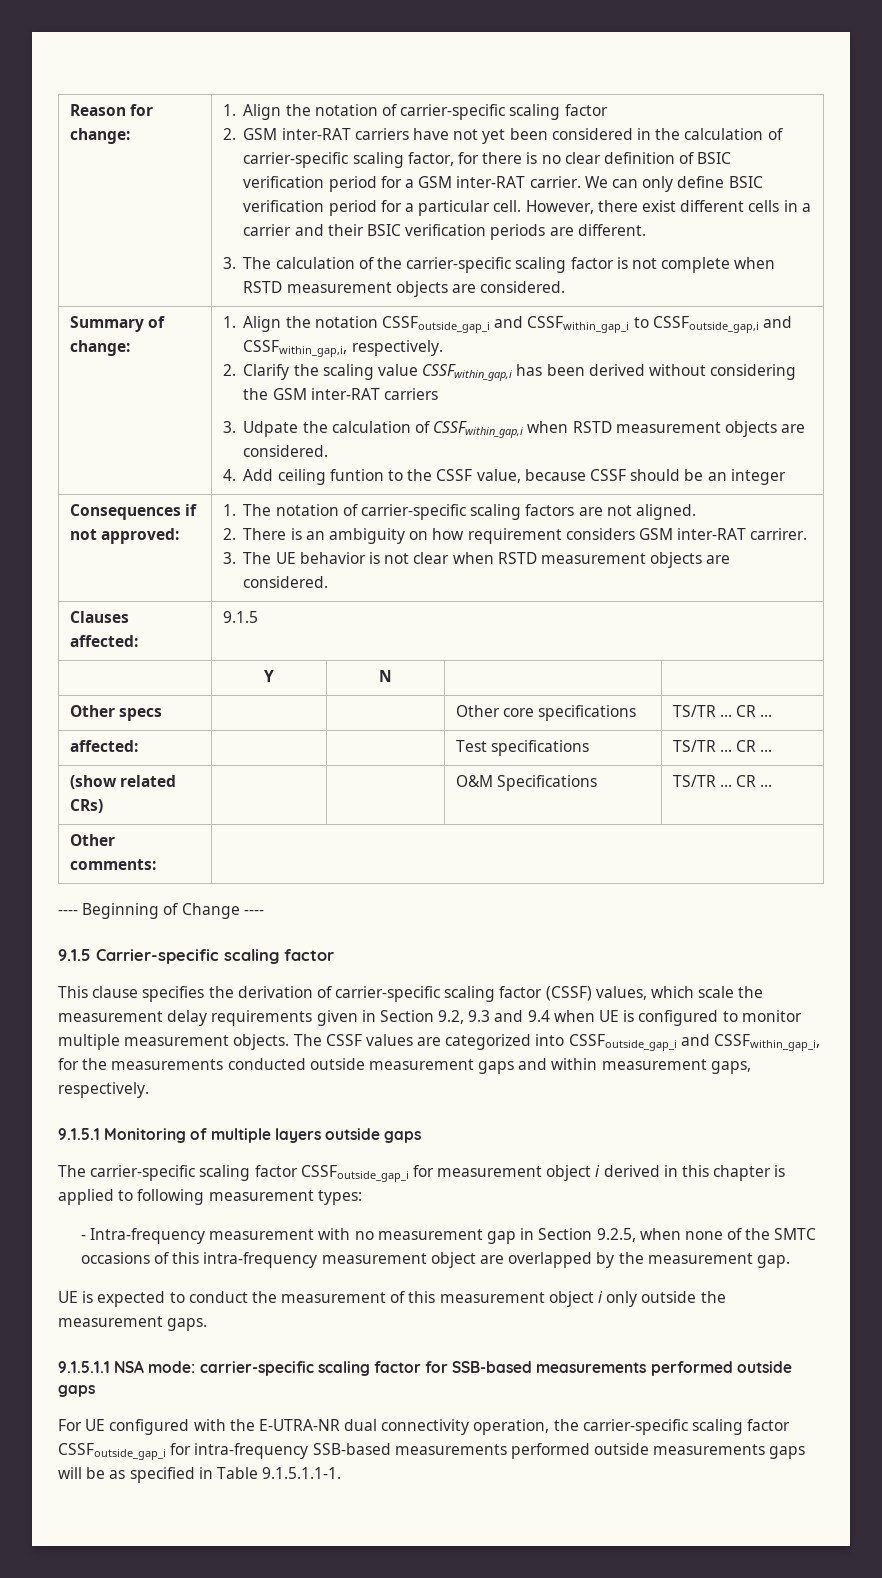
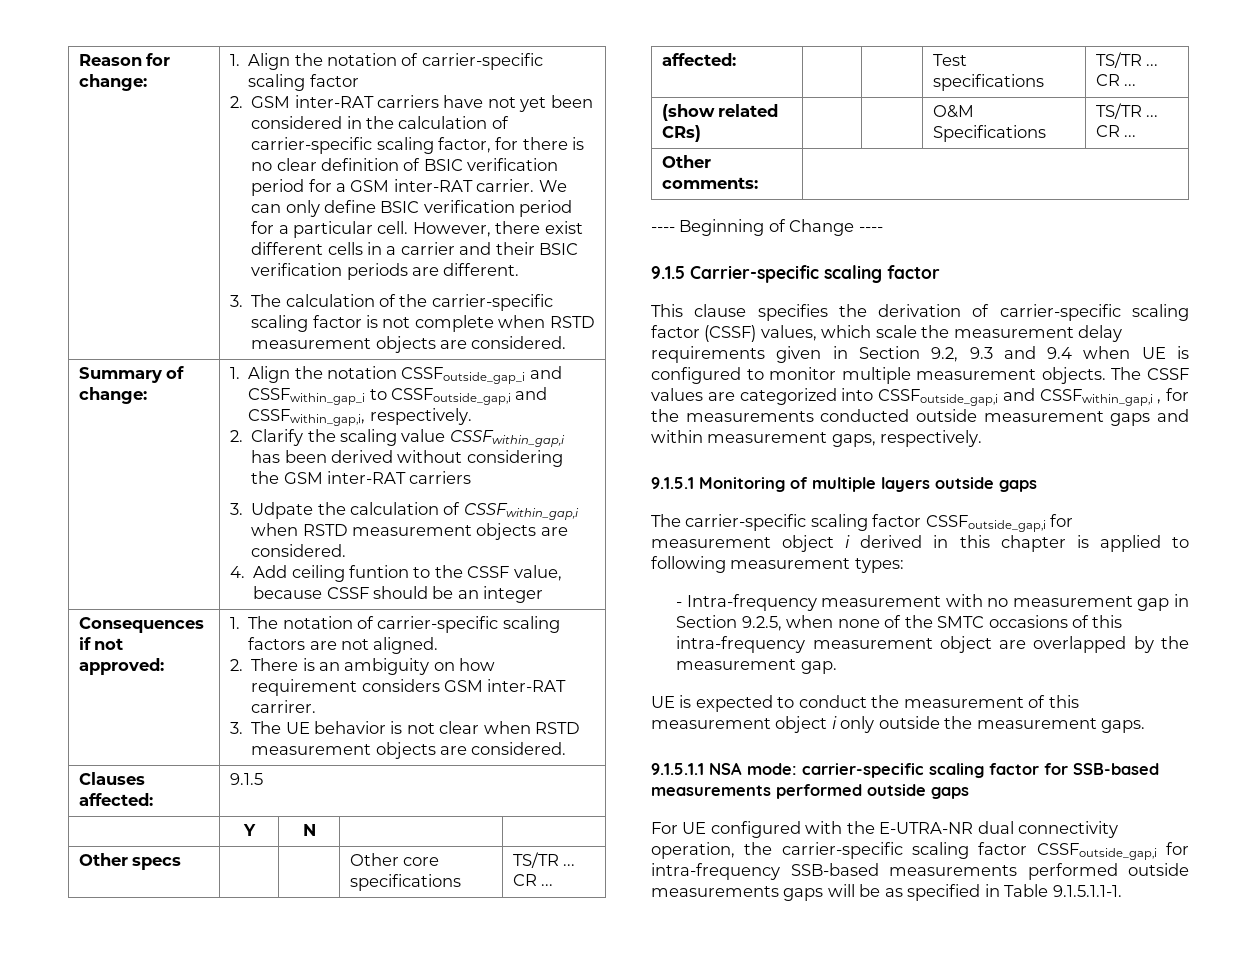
[568,1034,821,1051] CSSFoutside_gap_i and CSSFwithin_gap_i, -> [878,388,1162,406] CSSFoutside_gap,i and CSSFwithin_gap,i ,
[300,1165,409,1182] CSSFoutside_gap_i -> [925,515,1046,532] CSSFoutside_gap,i
[58,1443,166,1460] CSSFoutside_gap_i -> [1036,843,1157,860] CSSFoutside_gap,i

